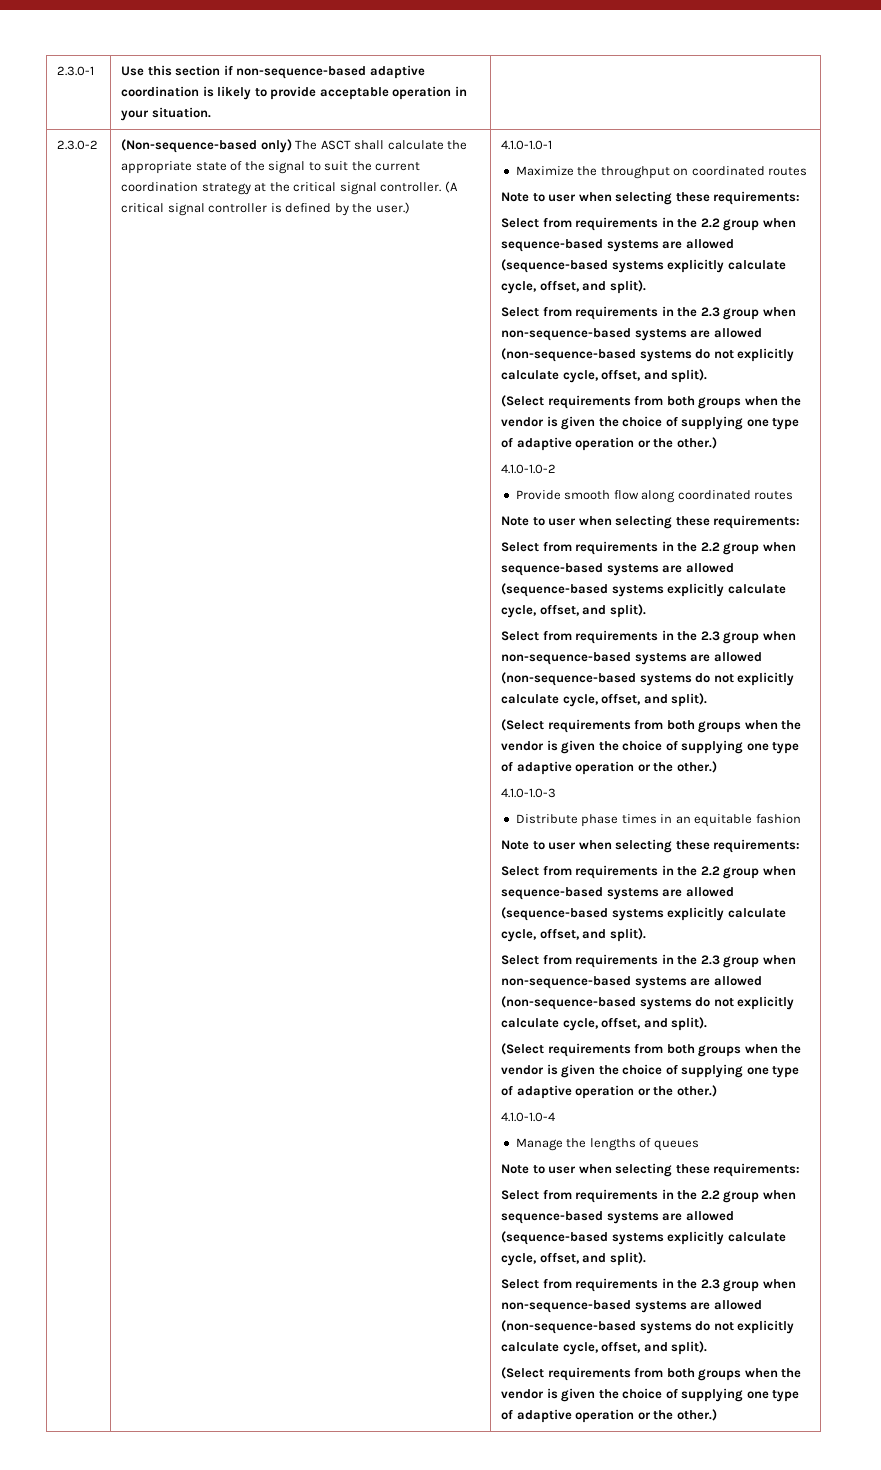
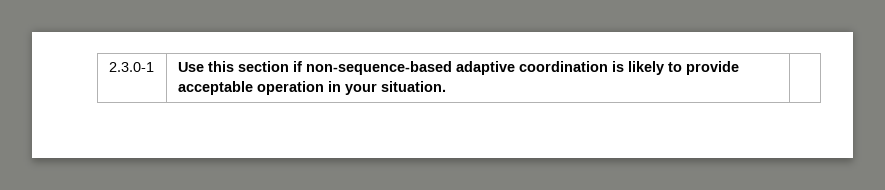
[57,140,99,150] [121,139,468,153] [121,161,421,174] [121,181,458,195] [121,202,410,216] [501,140,553,150] [515,166,808,179] [501,191,801,205] [501,217,796,231] [501,239,734,252] [501,259,786,273] [501,280,646,294] [501,306,796,320] [501,328,762,341] [501,348,795,362] [501,369,708,383] [501,395,802,409] [501,416,800,430] [501,437,717,451] [501,464,557,474] [515,490,794,503] [501,515,801,529] [501,541,796,555] [501,563,734,576] [501,583,786,597] [501,604,646,618] [501,630,796,644] [501,652,762,665] [501,672,795,686] [501,693,708,707] [501,719,802,733] [501,740,800,754] [501,761,717,775] [501,788,557,798] [515,814,801,827] [501,839,801,853] [501,865,796,879] [501,887,734,900] [501,907,786,921] [501,928,646,942] [501,954,796,968] [501,976,762,989] [501,996,795,1010] [501,1017,708,1031] [501,1043,802,1057] [501,1064,800,1078] [501,1085,717,1099] [501,1112,556,1122] [515,1138,699,1151] [501,1163,801,1177] [501,1189,796,1203] [501,1211,734,1224] [501,1231,786,1245] [501,1252,646,1266] [501,1278,796,1292] [501,1300,762,1313] [501,1320,795,1334] [501,1341,708,1355] [501,1367,802,1381] [501,1388,800,1402] [501,1409,717,1423] // 2.3.0-2 | (Non-sequence-based only) The ASCT shall calculate the appropriate state of the signal to suit the current coordination strategy at the critical signal controller. (A critical signal controller is defined by the user.) | 4.1.0-1.0-1 // Maximize the throughput on coordinated routes // Note to user when selecting these requirements: // Select from requirements in the 2.2 group when sequence-based systems are allowed (sequence-based systems explicitly calculate cycle, offset, and split). // Select from requirements in the 2.3 group when non-sequence-based systems are allowed (non-sequence-based systems do not explicitly calculate cycle, offset, and split). // (Select requirements from both groups when the vendor is given the choice of supplying one type of adaptive operation or the other.) // 4.1.0-1.0-2 // Provide smooth flow along coordinated routes // Note to user when selecting these requirements: // Select from requirements in the 2.2 group when sequence-based systems are allowed (sequence-based systems explicitly calculate cycle, offset, and split). // Select from requirements in the 2.3 group when non-sequence-based systems are allowed (non-sequence-based systems do not explicitly calculate cycle, offset, and split). // (Select requirements from both groups when the vendor is given the choice of supplying one type of adaptive operation or the other.) // 4.1.0-1.0-3 // Distribute phase times in an equitable fashion // Note to user when selecting these requirements: // Select from requirements in the 2.2 group when sequence-based systems are allowed (sequence-based systems explicitly calculate cycle, offset, and split). // Select from requirements in the 2.3 group when non-sequence-based systems are allowed (non-sequence-based systems do not explicitly calculate cycle, offset, and split). // (Select requirements from both groups when the vendor is given the choice of supplying one type of adaptive operation or the other.) // 4.1.0-1.0-4 // Manage the lengths of queues // Note to user when selecting these requirements: // Select from requirements in the 2.2 group when sequence-based systems are allowed (sequence-based systems explicitly calculate cycle, offset, and split). // Select from requirements in the 2.3 group when non-sequence-based systems are allowed (non-sequence-based systems do not explicitly calculate cycle, offset, and split). // (Select requirements from both groups when the vendor is given the choice of supplying one type of adaptive operation or the other.) -> (446, 86) none

